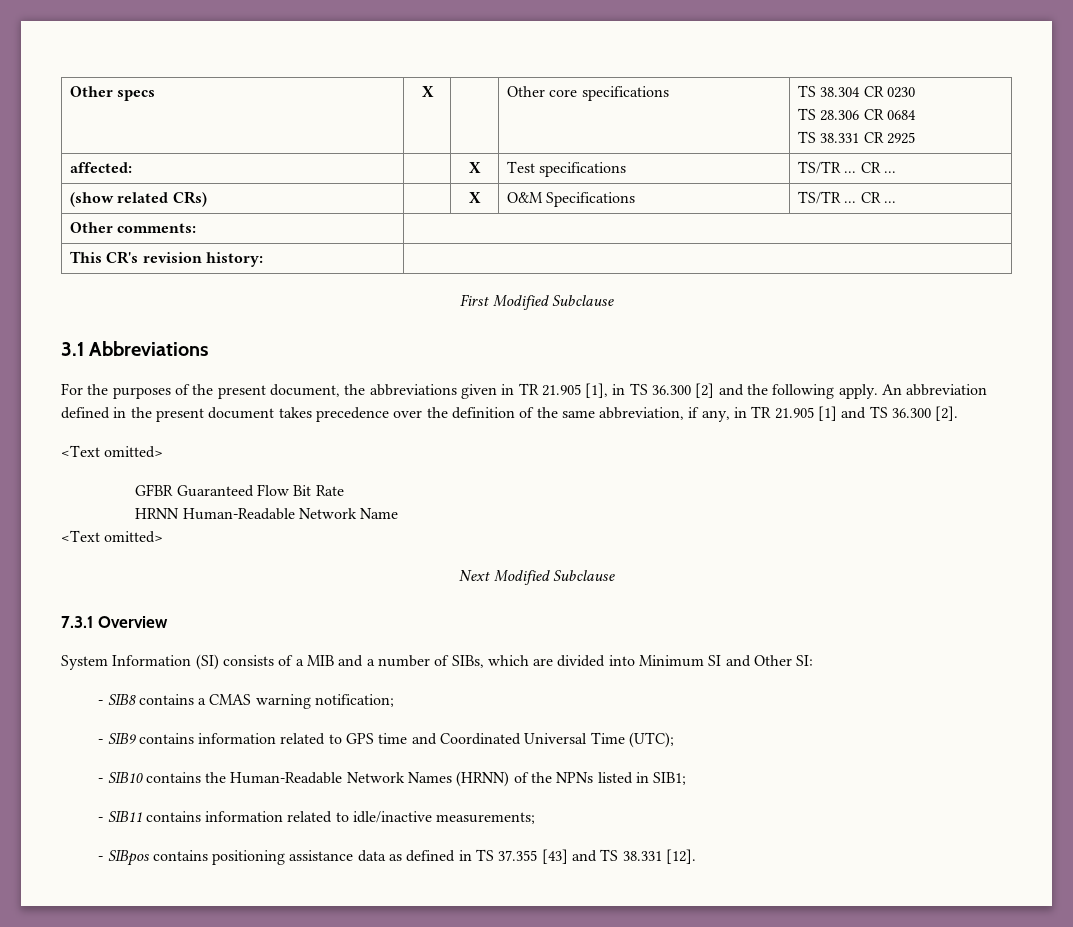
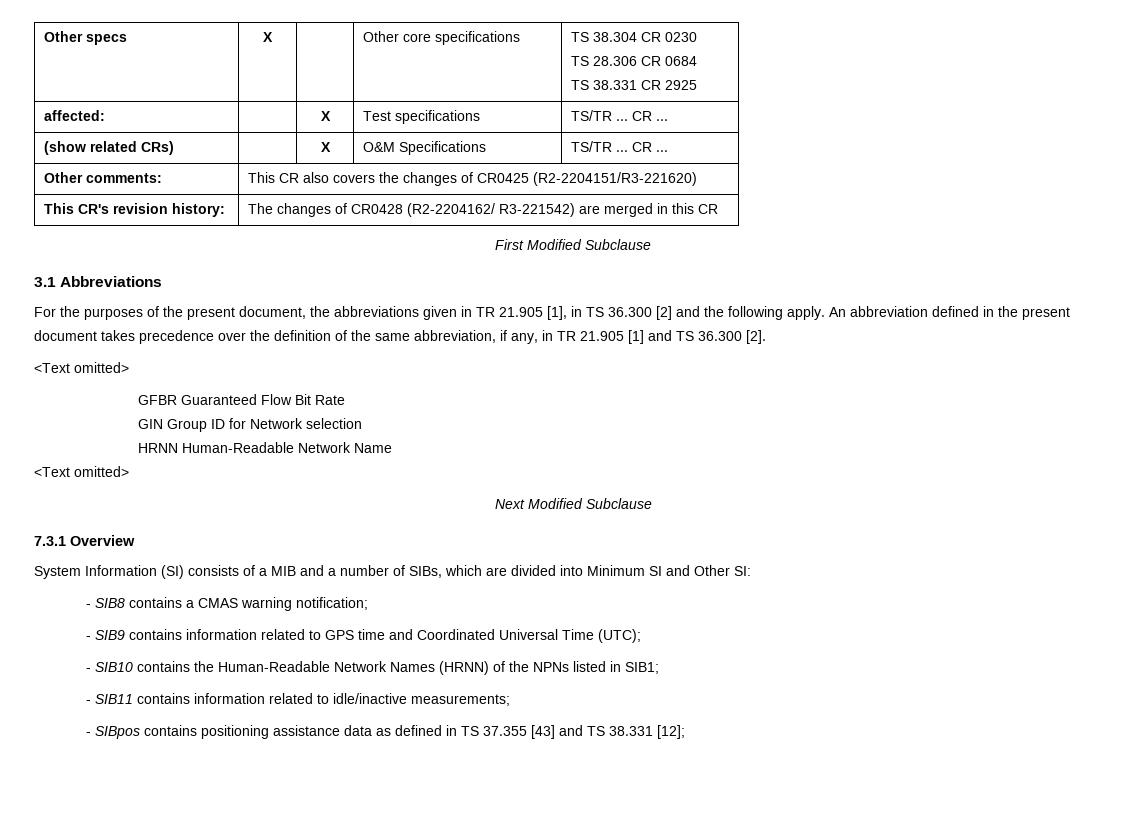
[69,251,263,267] // This CR's revision history: | -> [247,172,697,186] [43,203,225,217] [247,203,718,217] This CR also covers the changes of CR0425 (R2-2204151/R3-221620) // This CR's revision history: | The changes of CR0428 (R2-2204162/ R3-221542) are merged in this CR
(344, 490) none -> [138,418,363,432] // GIN Group ID for Network selection
[665,849,696,864] [12]. -> [657,725,686,739] [12];

